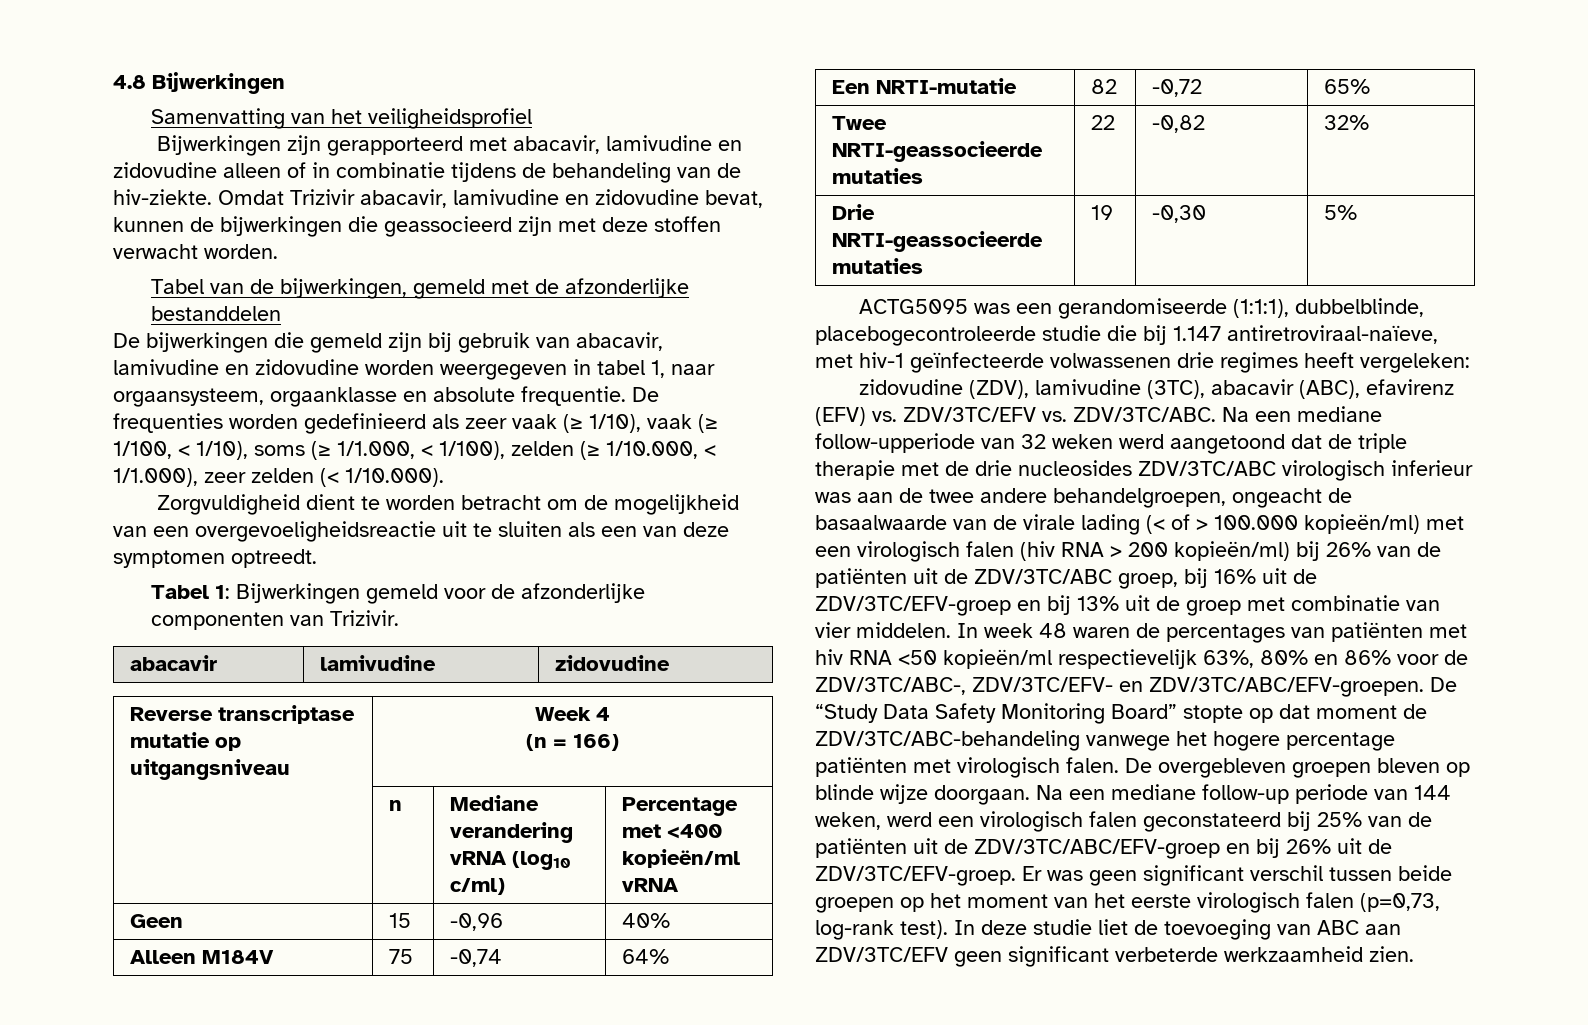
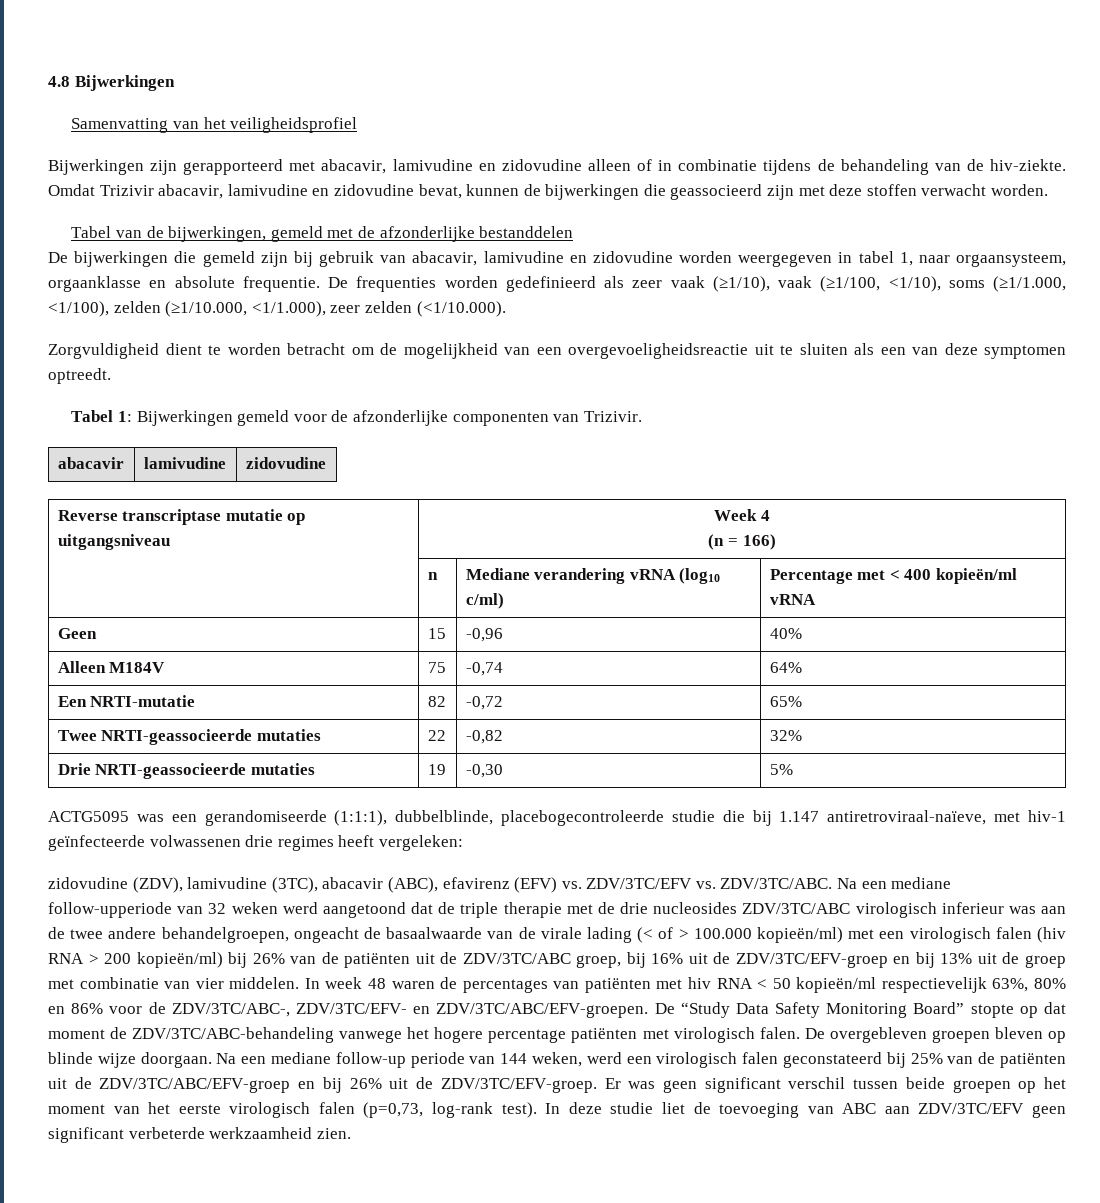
[563,414,718,433] [113,441,716,460] [113,468,444,487] (≥ 1/10), vaak (≥ 1/100, < 1/10), soms (≥ 1/1.000, < 1/100), zelden (≥ 1/10.000, < 1/1.000), zeer zelden (< 1/10.000). -> [712,276,1066,292] [48,301,506,317] (≥1/10), vaak (≥1/100, <1/10), soms (≥1/1.000, <1/100), zelden (≥1/10.000, <1/1.000), zeer zelden (<1/10.000).
[667,824,723,839] <400 -> [889,569,932,580] < 400
[898,650,937,665] <50 -> [757,978,791,989] < 50

